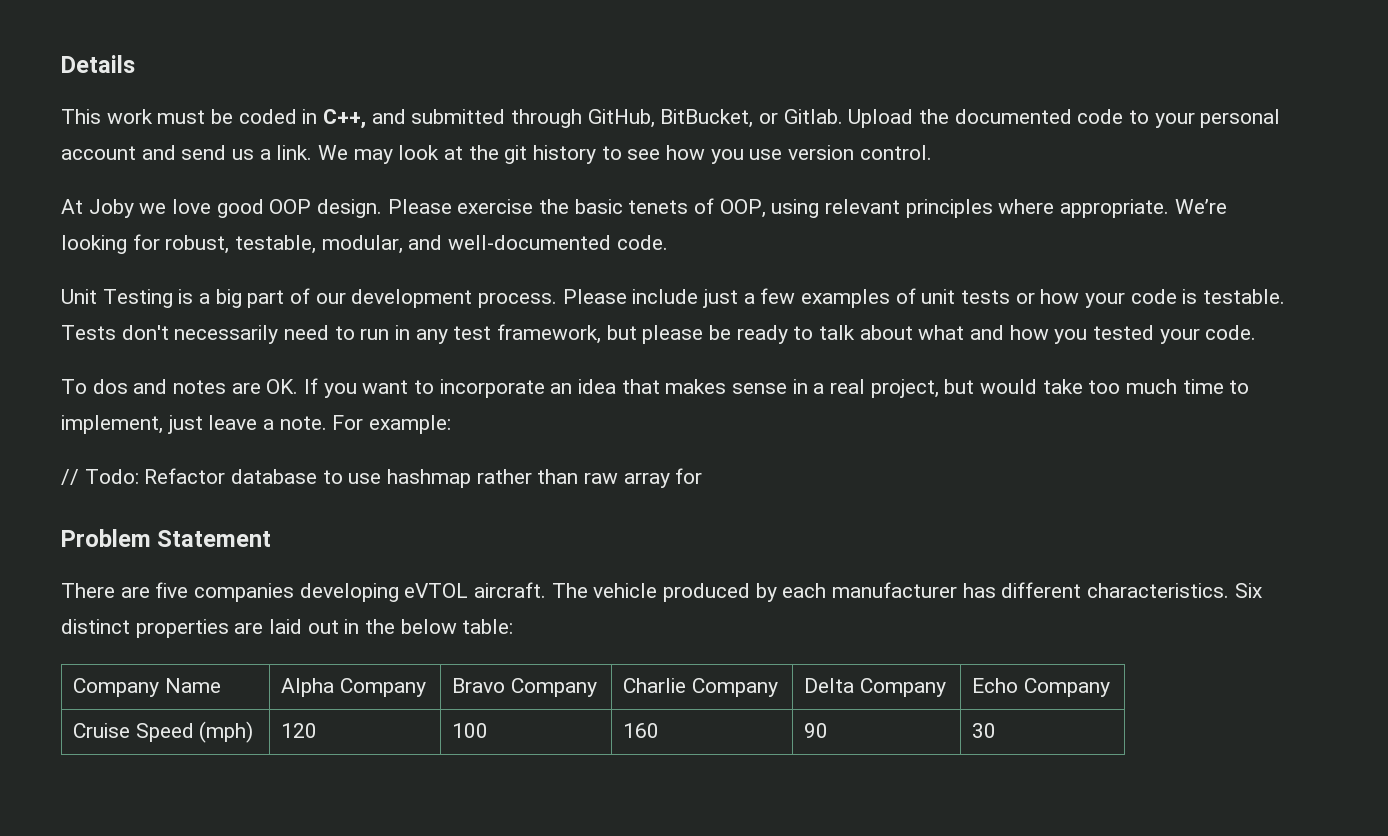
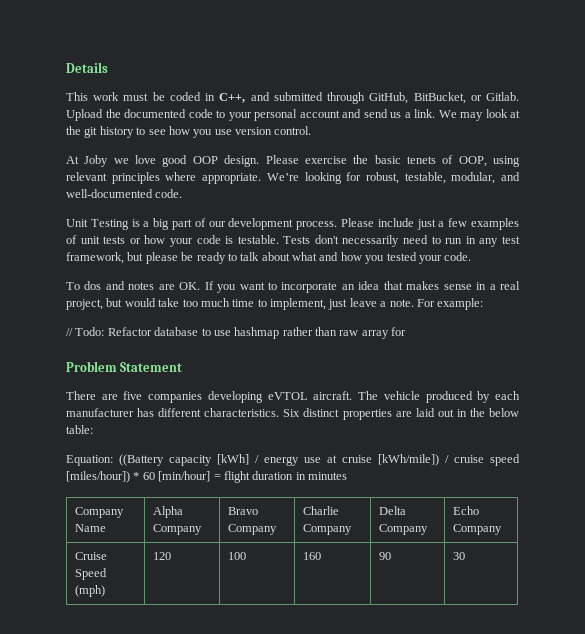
(514, 626) none -> [66,454,520,466] [66,471,347,483] // Equation: ((Battery capacity [kWh] / energy use at cruise [kWh/mile]) / cruise speed [miles/hour]) * 60 [min/hour] = flight duration in minutes

